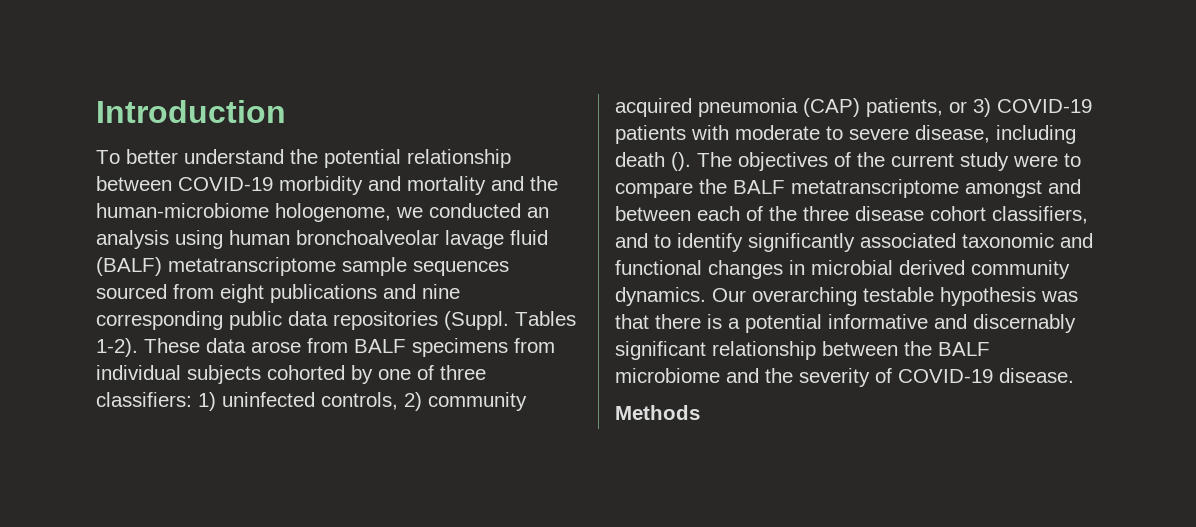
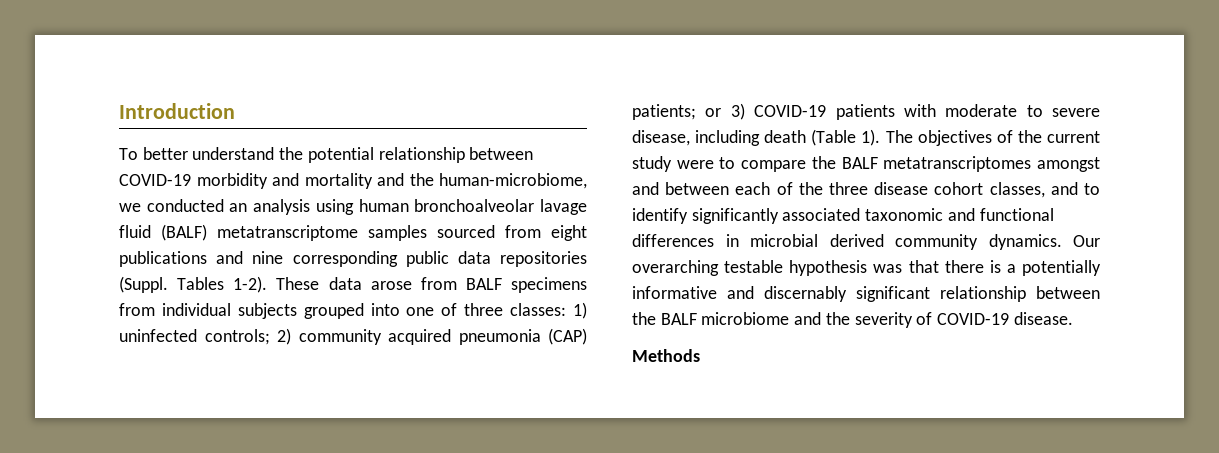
[96,203,391,222] human-microbiome hologenome, -> [439,173,587,189] human-microbiome,
[342,257,509,276] sample sequences -> [368,225,427,241] samples
[267,365,373,384] cohorted by -> [303,303,400,319] grouped into
[96,392,192,407] classifiers: -> [510,303,567,316] classes:
[321,392,398,410] controls, -> [204,329,270,345] controls;
[866,98,943,117] patients, -> [632,104,696,120] patients;
[671,152,691,171] (). -> [811,129,881,146] (Table 1).
[791,179,959,198] metatranscriptome -> [883,156,1032,172] metatranscriptomes
[992,206,1088,224] classifiers, -> [989,182,1045,198] classes,
[708,260,783,279] changes -> [632,234,714,247] differences
[745,314,822,333] potential -> [1022,260,1101,276] potentially

